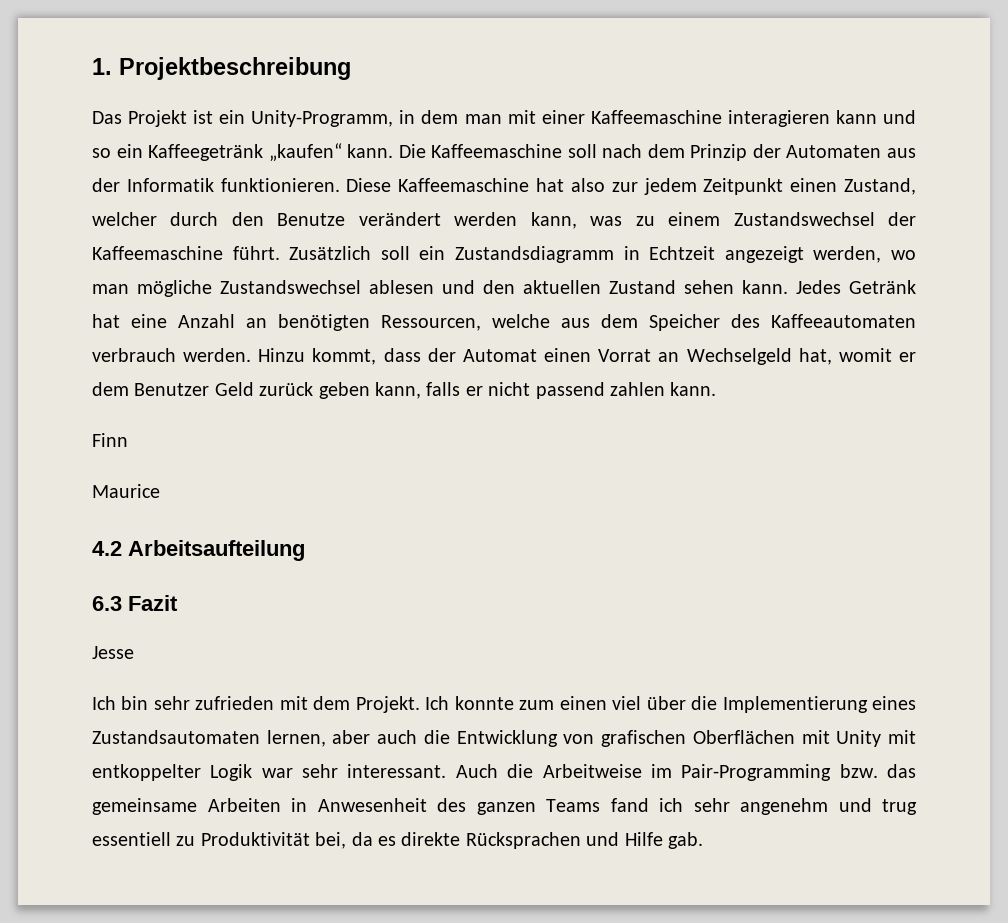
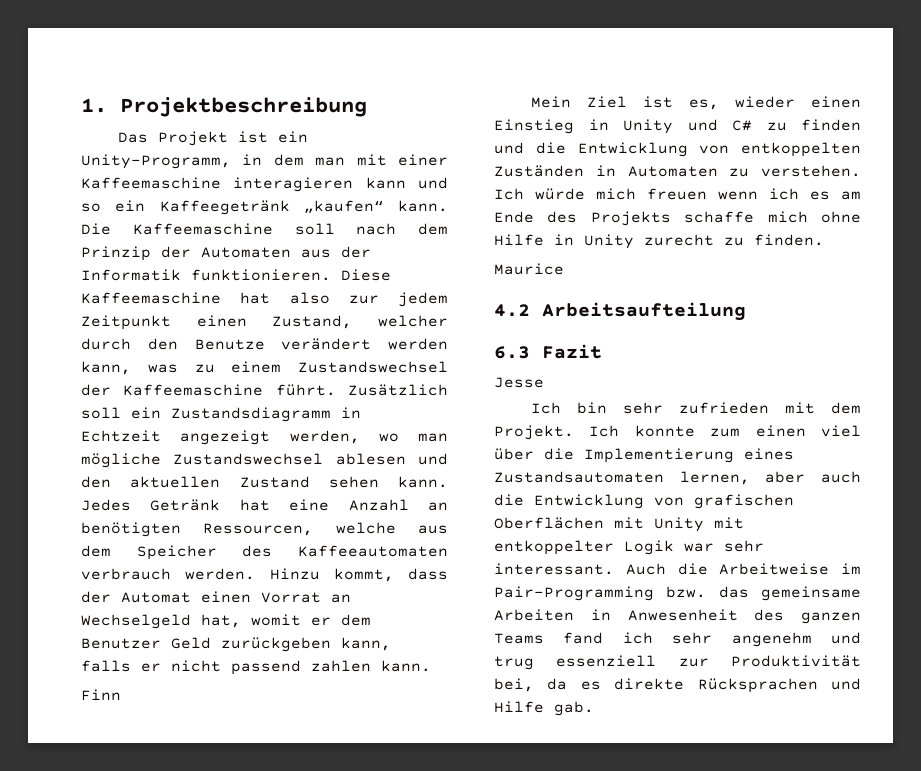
[259,382,370,399] zurück geben -> [221,637,331,652] zurückgeben
(128, 440) none -> [530,96,861,110] [494,119,861,134] [494,142,861,157] [494,165,861,177] [494,188,861,200] [494,211,861,226] [494,234,824,249] // Mein Ziel ist es, wieder einen Einstieg in Unity und C# zu finden und die Entwicklung von entkoppelten Zuständen in Automaten zu verstehen. Ich würde mich freuen wenn ich es am Ende des Projekts schaffe mich ohne Hilfe in Unity zurecht zu finden.
[92,832,196,846] essentiell zu -> [556,655,709,667] essenziell zur

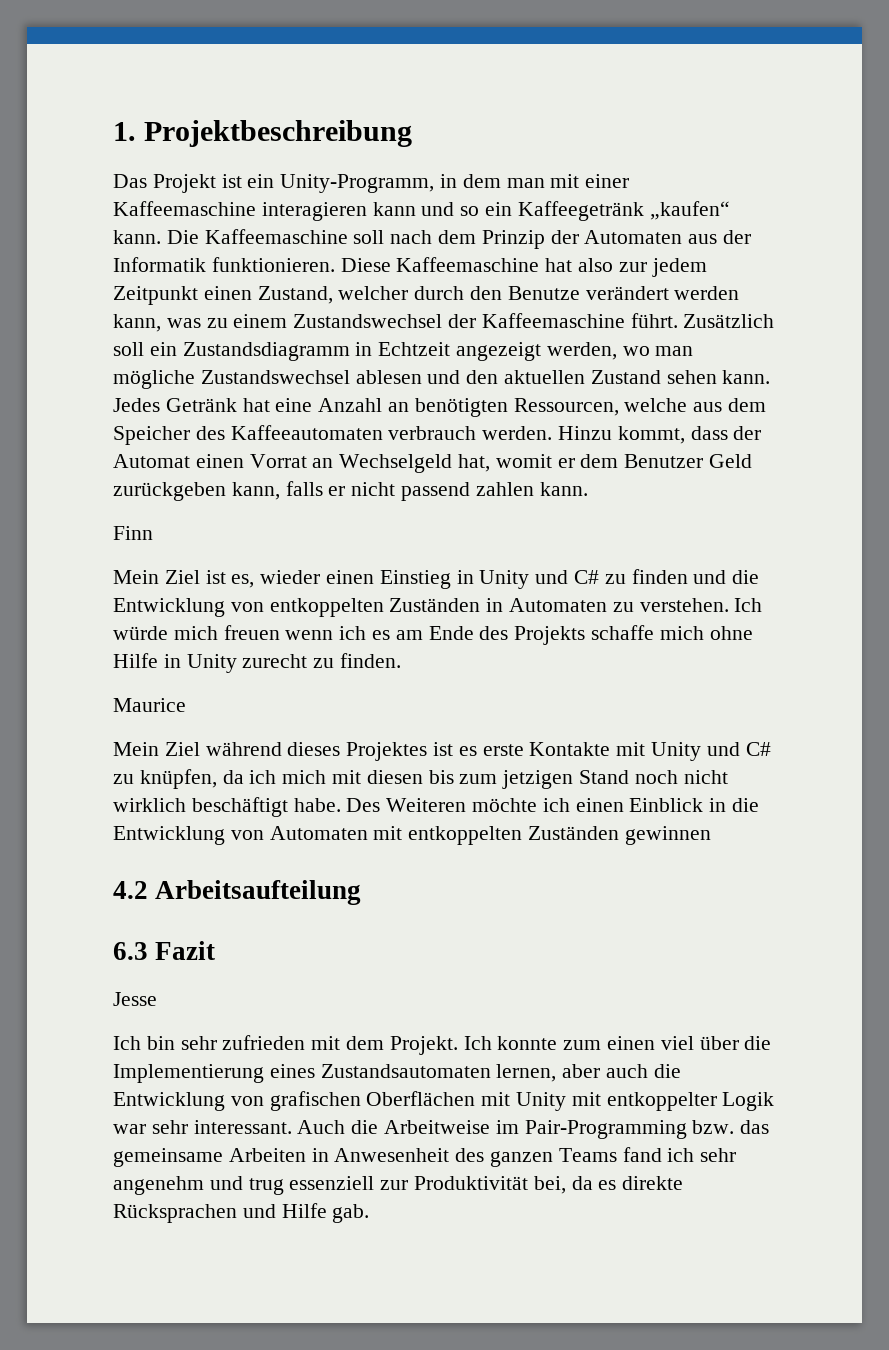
(564, 269) none -> [113,742,771,761] [113,769,728,789] [113,797,760,817] [113,826,711,845] // Mein Ziel während dieses Projektes ist es erste Kontakte mit Unity und C# zu knüpfen, da ich mich mit diesen bis zum jetzigen Stand noch nicht wirklich beschäftigt habe. Des Weiteren möchte ich einen Einblick in die Entwicklung von Automaten mit entkoppelten Zuständen gewinnen

